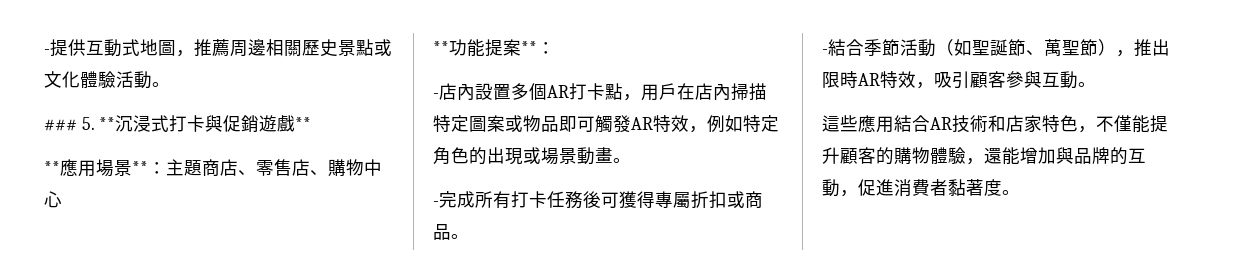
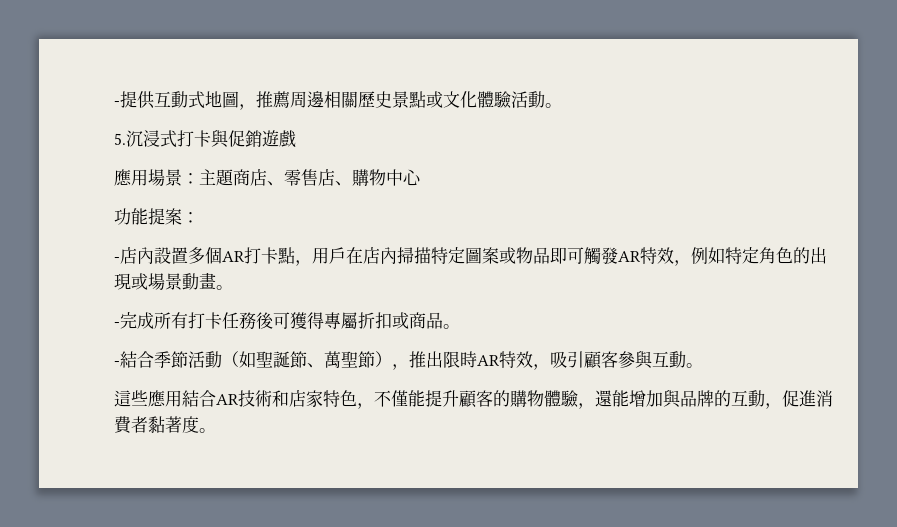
[44,117,116,131] ### 5. ** -> [114,133,126,145] 5.
[295,117,312,130] [44,161,60,174] ** // ** -> (296, 139) //
[132,161,148,174] ** -> (182, 177) none
[433,41,449,54] ** -> (421, 177) none
[521,41,537,54] ** -> (182, 216) none

